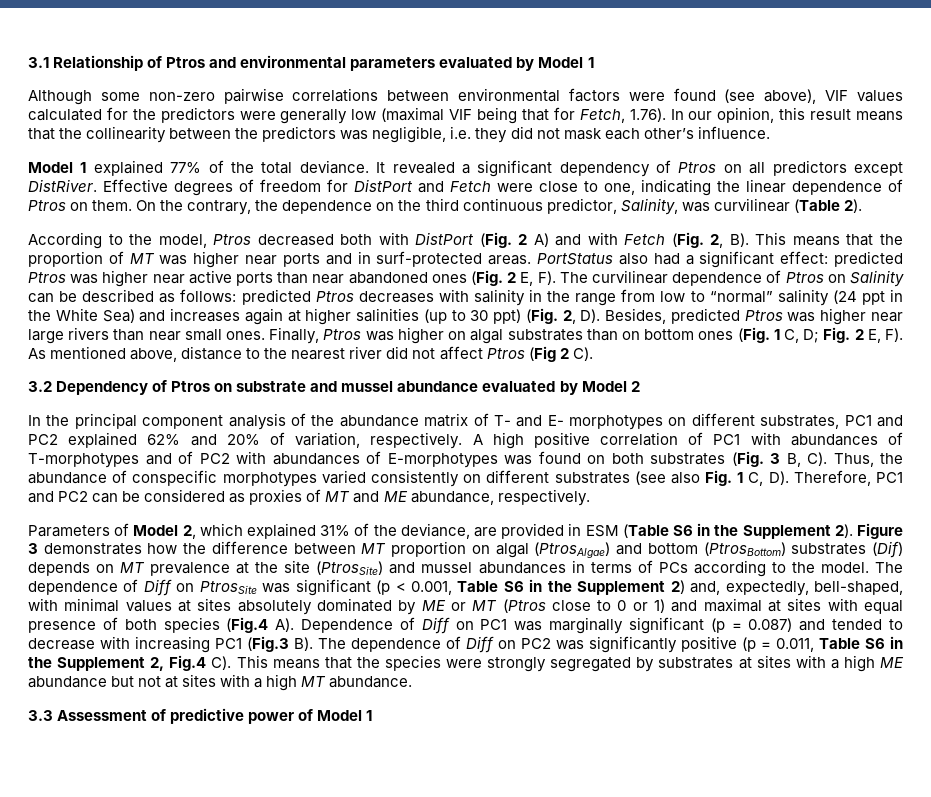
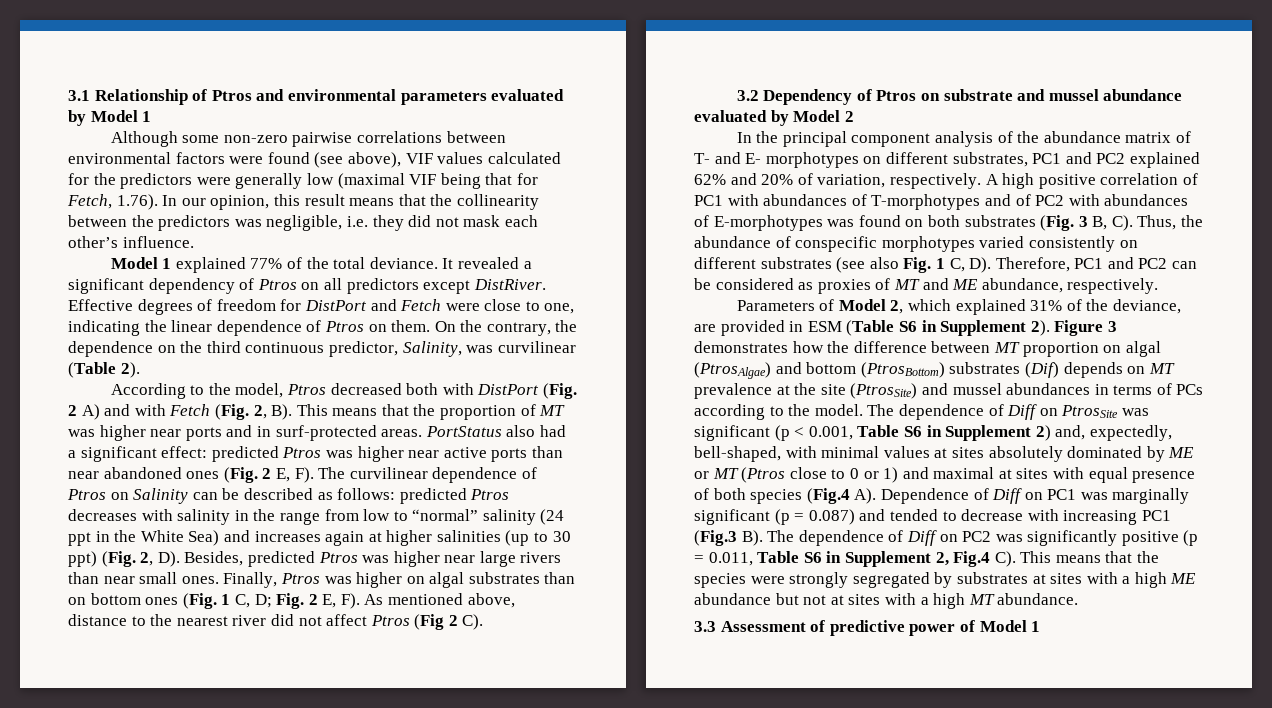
[714,525,739,536] the -> (937, 326) none
[547,581,572,592] the -> (942, 431) none
[28,657,52,668] the -> (842, 557) none

